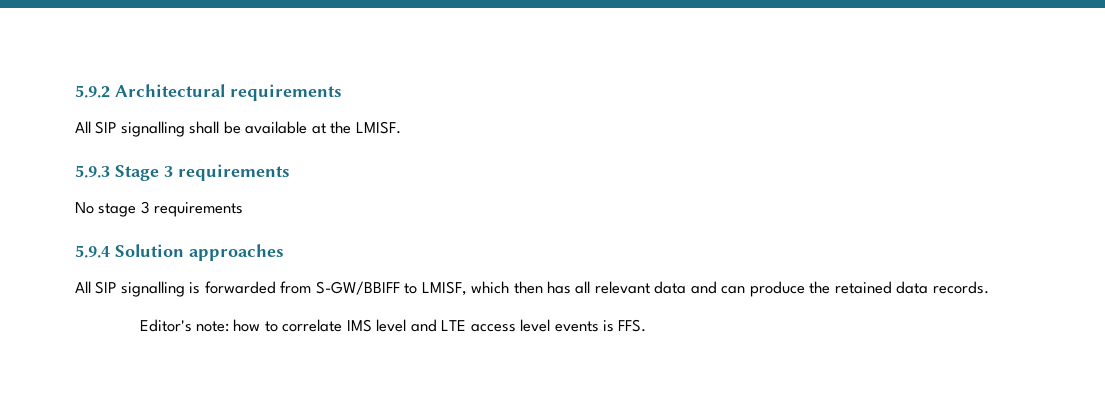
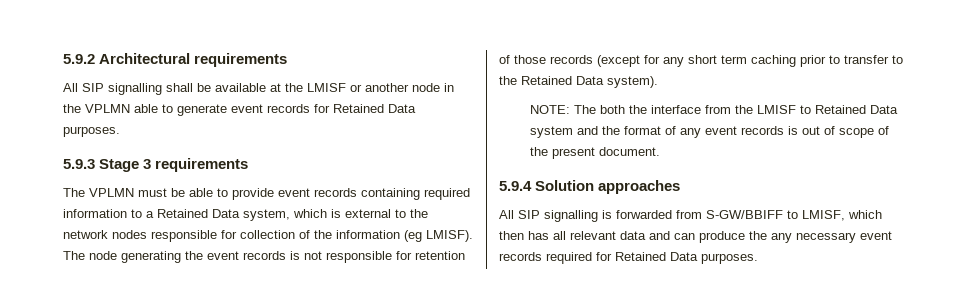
[355,121,401,134] [75,164,290,181] [75,201,244,217] LMISF. // 5.9.3 Stage 3 requirements // No stage 3 requirements -> [307,83,454,92] [63,104,416,116] [63,126,120,137] [63,158,249,172] [63,188,470,200] [63,209,428,221] [63,230,473,242] [63,251,465,263] [499,55,903,67] [499,76,658,88] [530,105,899,114] [530,126,890,138] [530,147,661,159] LMISF or another node in the VPLMN able to generate event records for Retained Data purposes. // 5.9.3 Stage 3 requirements // The VPLMN must be able to provide event records containing required information to a Retained Data system, which is external to the network nodes responsible for collection of the information (eg LMISF). The node generating the event records is not responsible for retention of those records (except for any short term caching prior to transfer to the Retained Data system). // NOTE: The both the interface from the LMISF to Retained Data system and the format of any event records is out of scope of the present document.
[834,281,989,294] [139,319,647,332] retained data records. // Editor's note: how to correlate IMS level and LTE access level events is FFS. -> [771,231,892,243] [499,252,758,264] any necessary event records required for Retained Data purposes.

